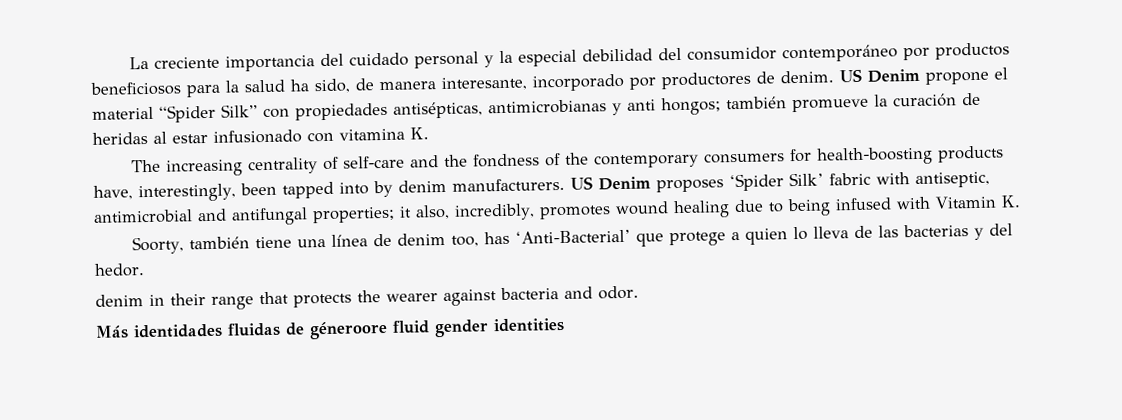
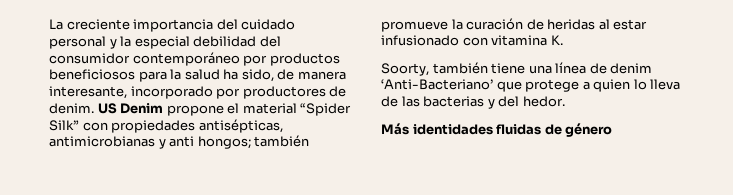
[131,145,1005,177] [93,171,990,203] [93,195,1021,226] // The increasing centrality of self-care and the fondness of the contemporary consumers for health-boosting products have, interestingly, been tapped into by denim manufacturers. US Denim proposes ‘Spider Silk’ fabric with antiseptic, antimicrobial and antifungal properties; it also, incredibly, promotes wound healing due to being infused with Vitamin K. -> (563, 40) none
[451,229,632,247] too, has ‘Anti-Bacterial’ -> [381,79,493,90] ‘Anti-Bacteriano’
[95,285,639,310] // denim in their range that protects the wearer against bacteria and odor. -> (565, 101) none
[309,317,565,340] géneroore fluid gender identities -> [565,123,613,137] género

